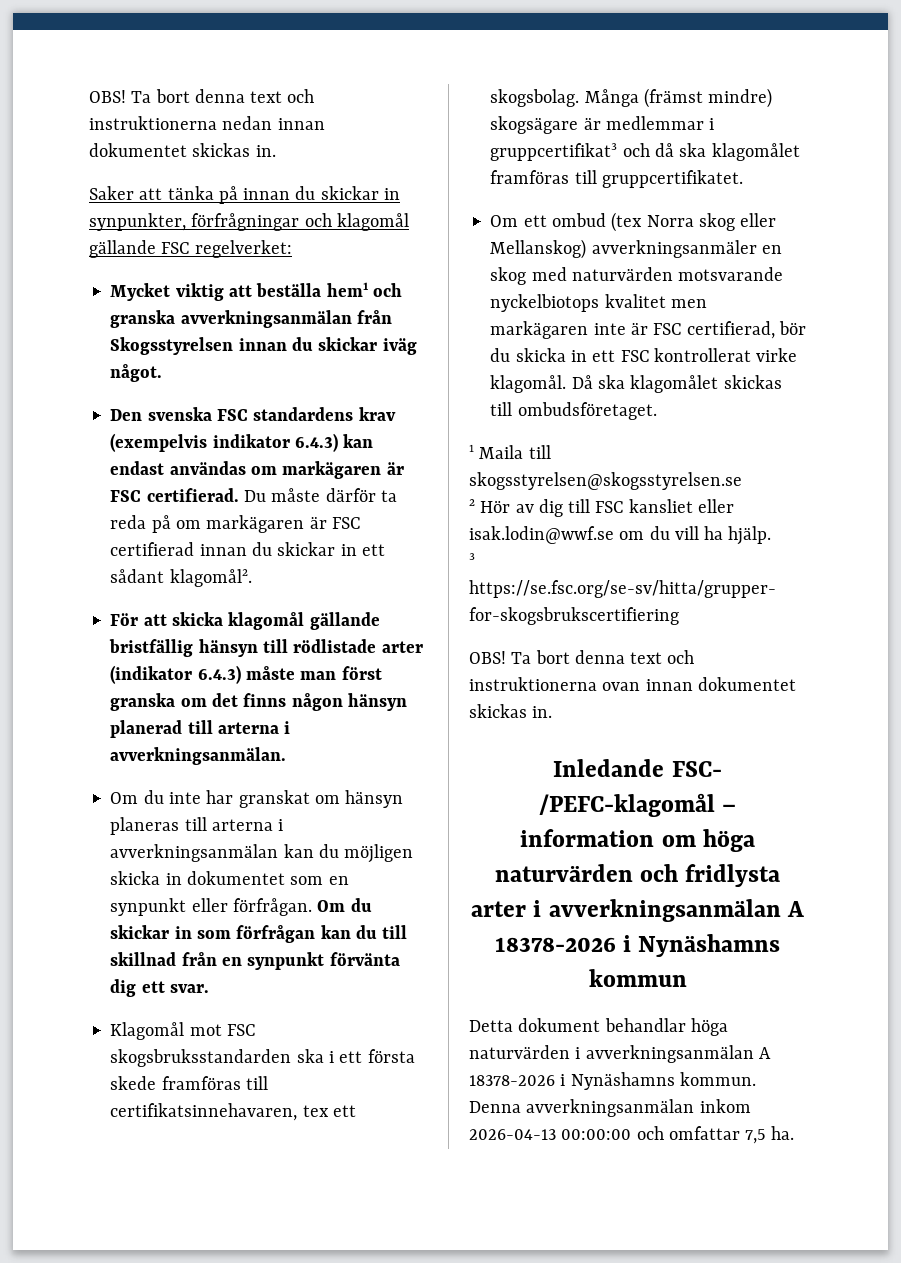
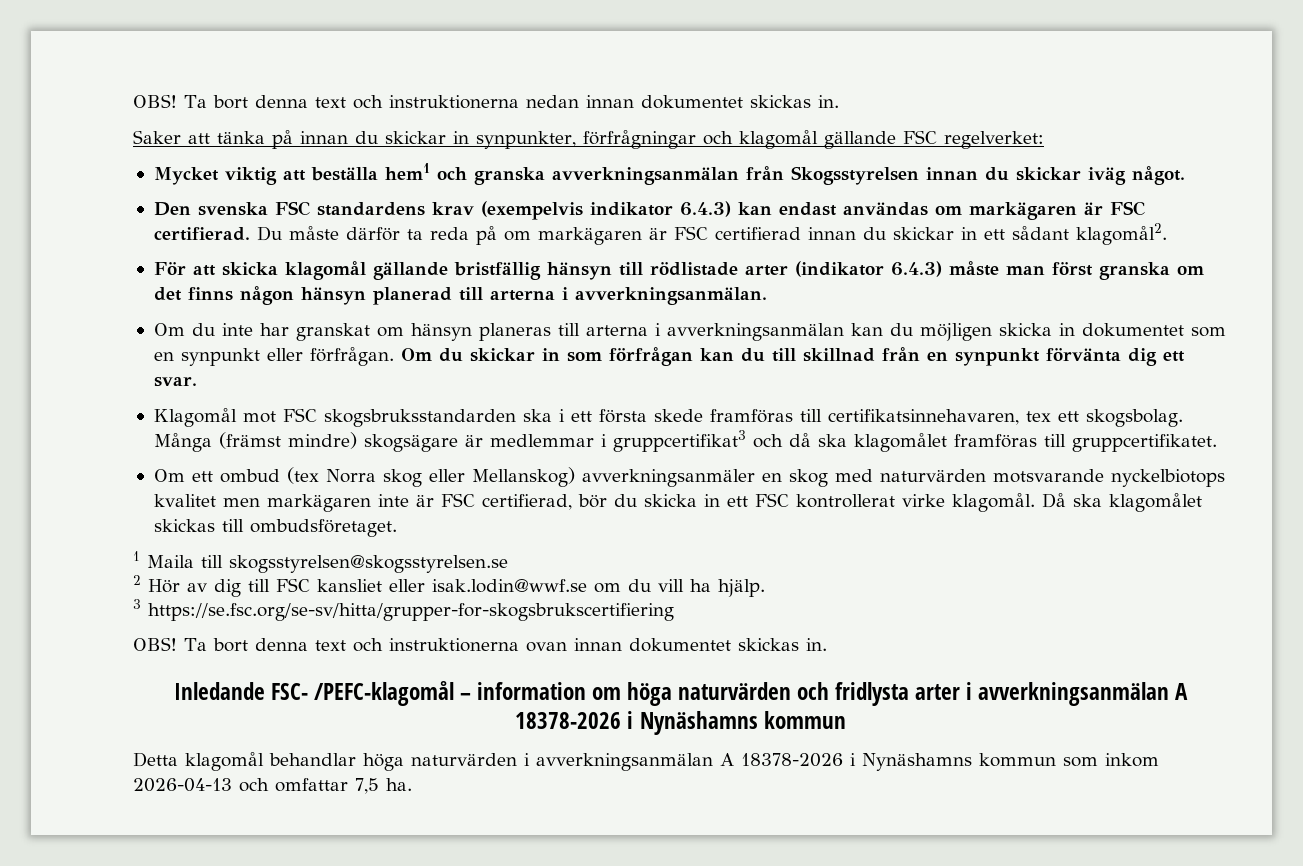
[518,1018,601,1032] dokument -> [185,752,264,771] klagomål
[679,1072,756,1086] [469,1099,695,1117] kommun. Denna avverkningsanmälan -> [979,753,1098,767] kommun som
[561,1129,632,1140] 00:00:00 -> (232, 785) none

